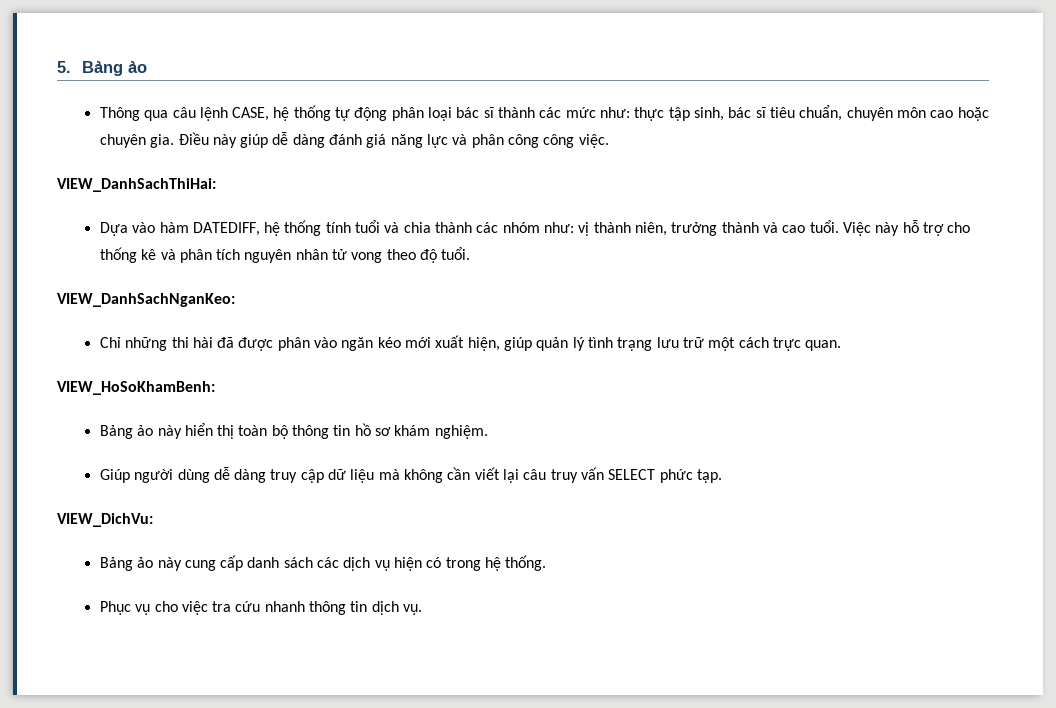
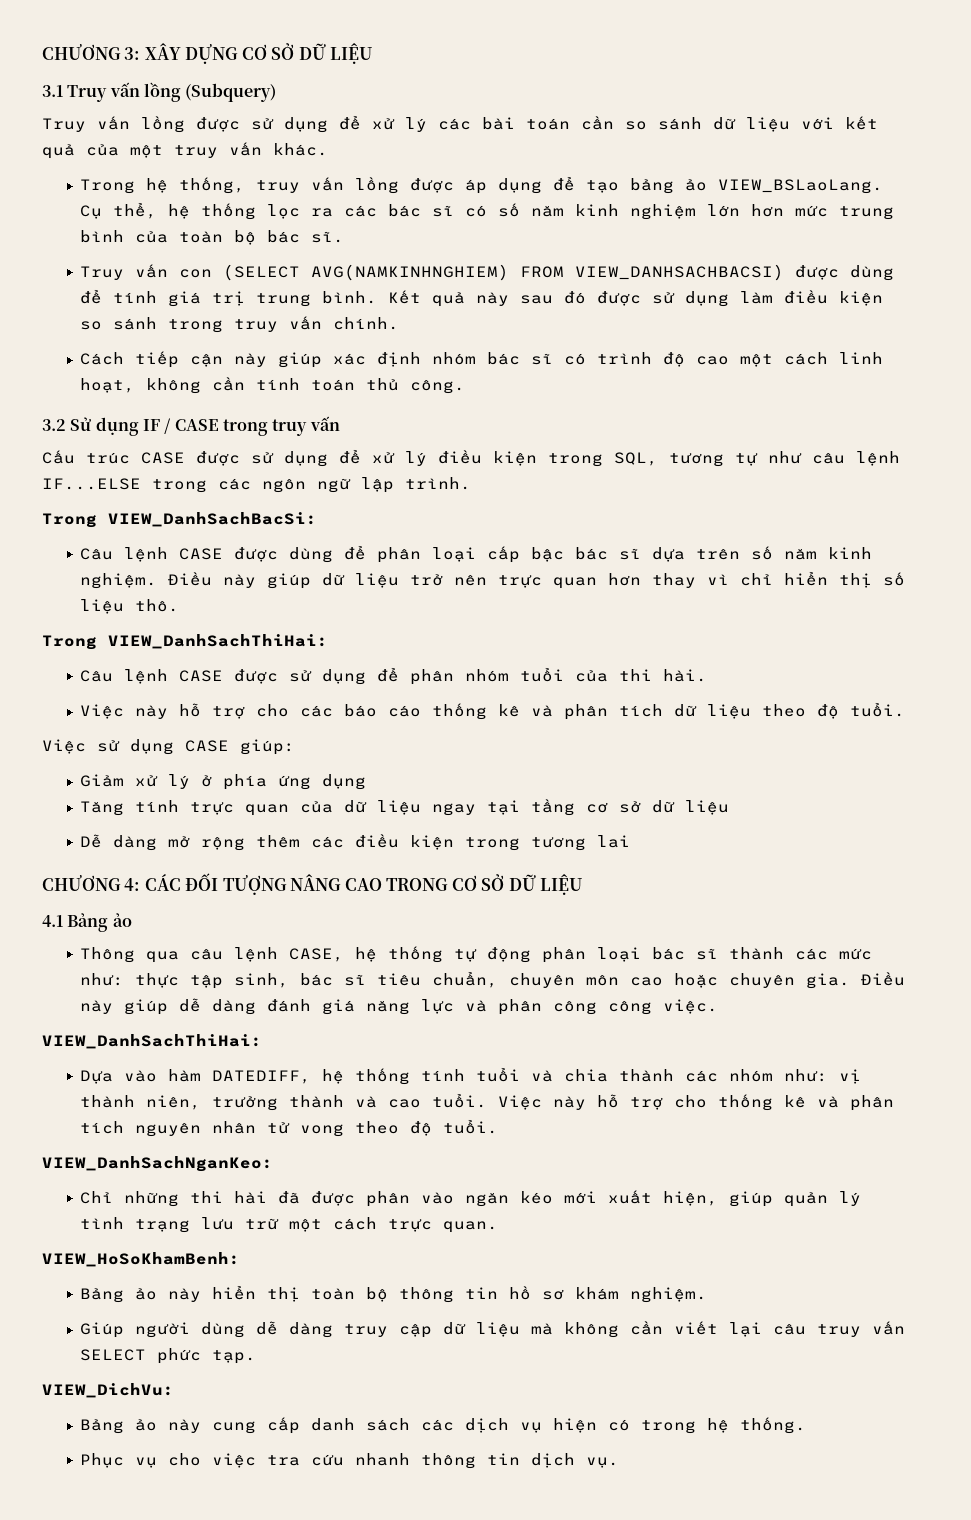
[57,61,71,73] 5. -> [42,43,374,64] [42,82,277,102] [42,115,878,133] [42,142,328,159] [80,176,884,194] [80,202,895,220] [80,230,345,245] [80,264,895,281] [80,289,884,307] [80,316,400,333] [80,351,884,368] [80,377,466,394] [42,416,340,436] [42,449,900,467] [42,477,471,493] [42,512,317,528] [80,545,873,563] [80,571,906,589] [80,599,180,614] [42,634,328,650] [80,667,708,685] [80,702,906,720] [42,739,295,755] [80,774,367,790] [80,799,730,816] [80,834,631,851] [42,873,584,895] [42,915,63,927] CHƯƠNG 3: XÂY DỰNG CƠ SỞ DỮ LIỆU // 3.1 Truy vấn lồng (Subquery) // Truy vấn lồng được sử dụng để xử lý các bài toán cần so sánh dữ liệu với kết quả của một truy vấn khác. // Trong hệ thống, truy vấn lồng được áp dụng để tạo bảng ảo VIEW_BSLaoLang. Cụ thể, hệ thống lọc ra các bác sĩ có số năm kinh nghiệm lớn hơn mức trung bình của toàn bộ bác sĩ. // Truy vấn con (SELECT AVG(NAMKINHNGHIEM) FROM VIEW_DANHSACHBACSI) được dùng để tính giá trị trung bình. Kết quả này sau đó được sử dụng làm điều kiện so sánh trong truy vấn chính. // Cách tiếp cận này giúp xác định nhóm bác sĩ có trình độ cao một cách linh hoạt, không cần tính toán thủ công. // 3.2 Sử dụng IF / CASE trong truy vấn // Cấu trúc CASE được sử dụng để xử lý điều kiện trong SQL, tương tự như câu lệnh IF...ELSE trong các ngôn ngữ lập trình. // Trong VIEW_DanhSachBacSi: // Câu lệnh CASE được dùng để phân loại cấp bậc bác sĩ dựa trên số năm kinh nghiệm. Điều này giúp dữ liệu trở nên trực quan hơn thay vì chỉ hiển thị số liệu thô. // Trong VIEW_DanhSachThiHai: // Câu lệnh CASE được sử dụng để phân nhóm tuổi của thi hài. // Việc này hỗ trợ cho các báo cáo thống kê và phân tích dữ liệu theo độ tuổi. // Việc sử dụng CASE giúp: // Giảm xử lý ở phía ứng dụng // Tăng tính trực quan của dữ liệu ngay tại tầng cơ sở dữ liệu // Dễ dàng mở rộng thêm các điều kiện trong tương lai // CHƯƠNG 4: CÁC ĐỐI TƯỢNG NÂNG CAO TRONG CƠ SỞ DỮ LIỆU // 4.1

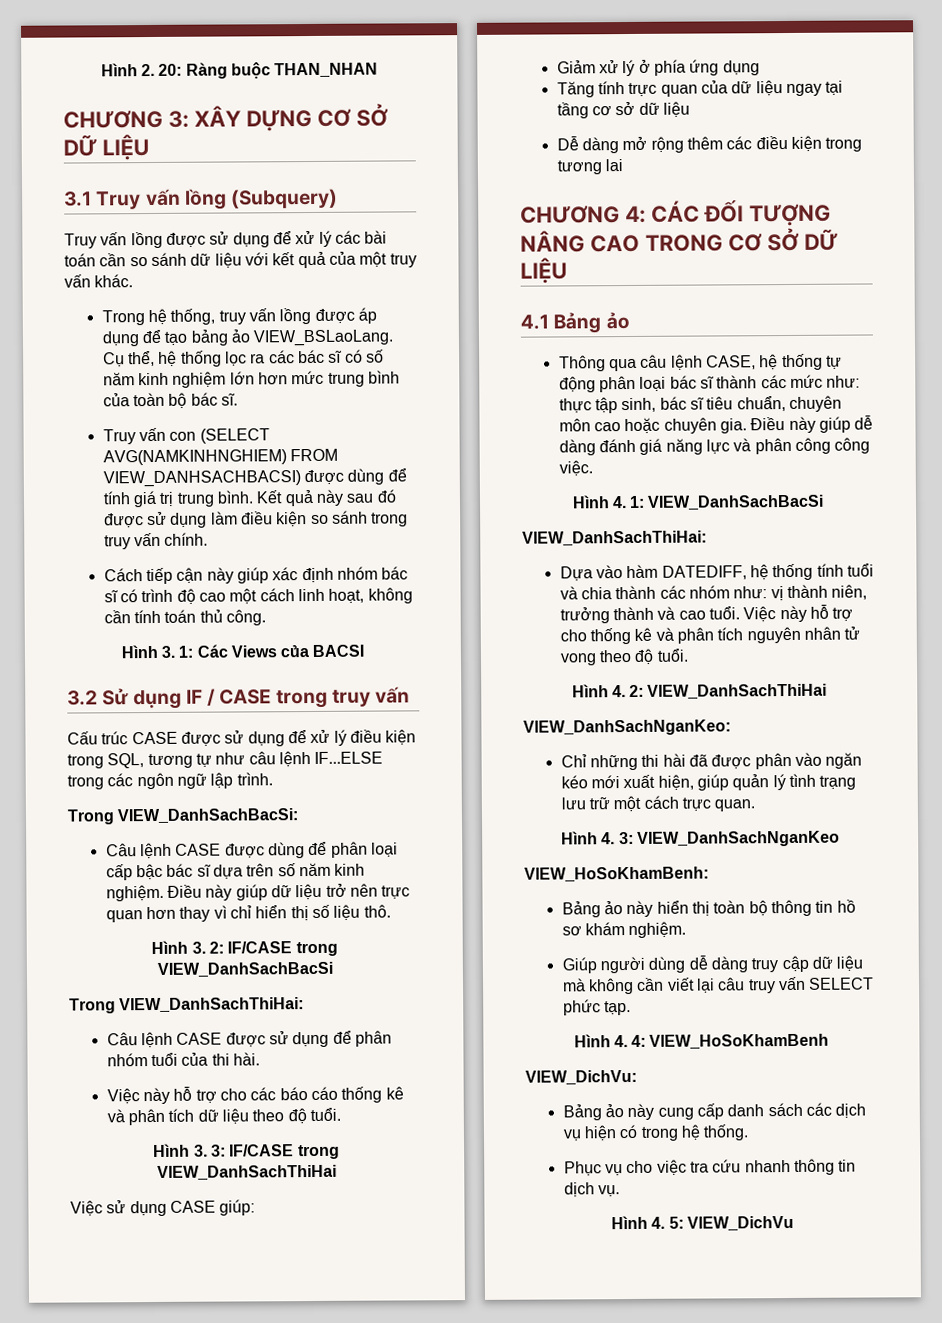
(42, 51) none -> [100,62,379,79] Hình 2. 20: Ràng buộc THAN_NHAN //
(466, 387) none -> [120,644,365,659] // Hình 3. 1: Các Views của BACSI
(180, 605) none -> [151,940,338,957] [156,961,333,977] // Hình 3. 2: IF/CASE trong VIEW_DanhSachBacSi
(906, 709) none -> [153,1143,340,1160] [156,1164,337,1180] // Hình 3. 3: IF/CASE trong VIEW_DanhSachThiHai
(719, 1006) none -> [571,494,825,510] // Hình 4. 1: VIEW_DanhSachBacSi
(499, 1126) none -> [571,683,828,699] // Hình 4. 2: VIEW_DanhSachThiHai
(499, 1227) none -> [561,830,840,847] // Hình 4. 3: VIEW_DanhSachNganKeo
(257, 1357) none -> [573,1033,830,1049] // Hình 4. 4: VIEW_HoSoKhamBenh
(620, 1462) none -> [611,1215,794,1231] // Hình 4. 5: VIEW_DichVu

